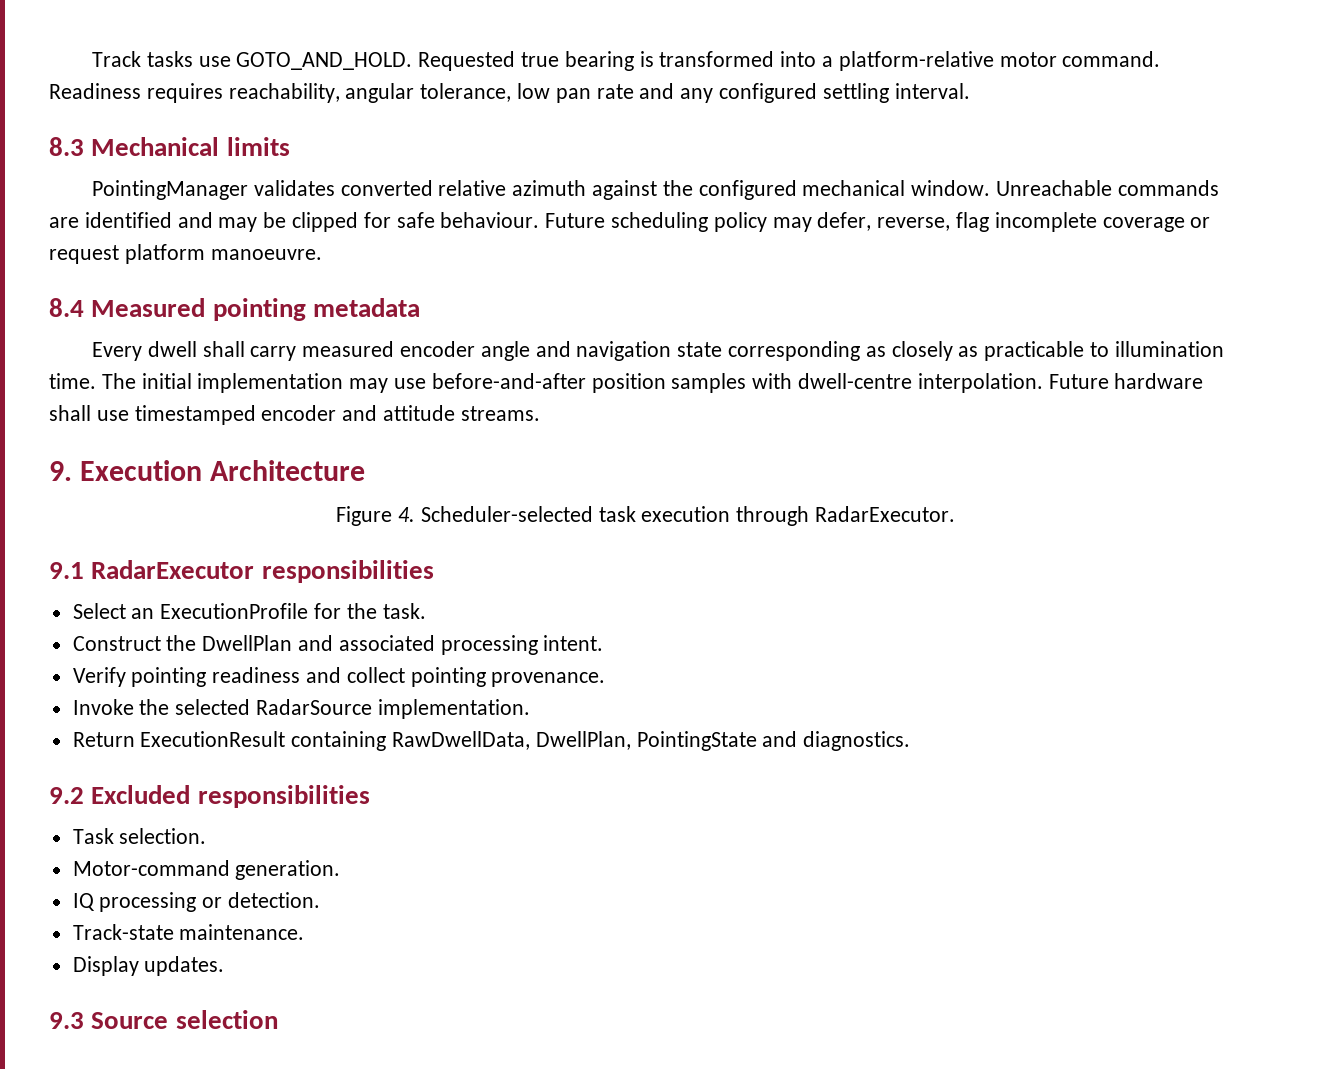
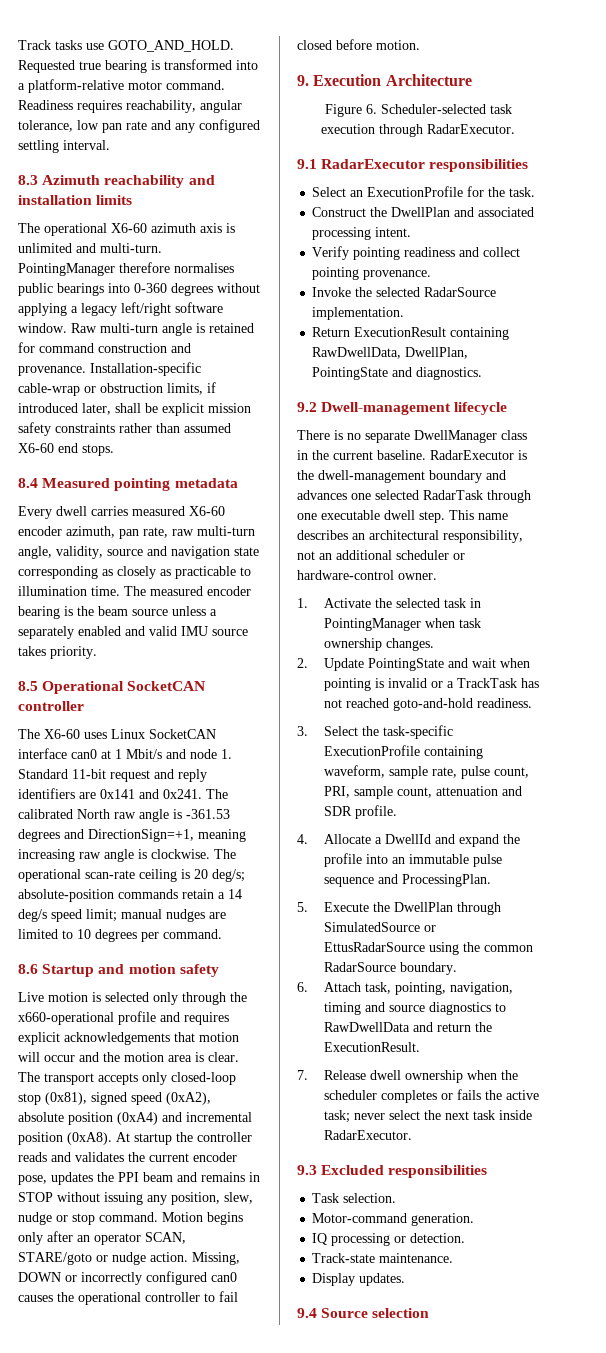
[91,137,290,156] [91,180,1219,200] [49,212,1211,232] [49,244,322,264] Mechanical limits // PointingManager validates converted relative azimuth against the configured mechanical window. Unreachable commands are identified and may be clipped for safe behaviour. Future scheduling policy may defer, reverse, flag incomplete coverage or request platform manoeuvre. -> [42,175,215,188] [18,195,133,205] [18,223,235,236] [18,243,162,253] [18,262,234,276] [18,283,260,296] [18,302,223,316] [18,323,254,336] [18,342,191,353] [18,362,201,376] [18,382,216,396] [18,403,251,416] [18,422,231,436] [18,443,114,456] Azimuth reachability and installation limits // The operational X6-60 azimuth axis is unlimited and multi-turn. PointingManager therefore normalises public bearings into 0-360 degrees without applying a legacy left/right software window. Raw multi-turn angle is retained for command construction and provenance. Installation-specific cable-wrap or obstruction limits, if introduced later, shall be explicit mission safety constraints rather than assumed X6-60 end stops.
[202,341,530,361] shall carry measured encoder angle -> [91,506,225,516] [18,526,255,539] [18,546,143,559] carries measured X6-60 encoder azimuth, pan rate, raw multi-turn angle, validity, source
[141,373,1204,393] [49,405,540,425] initial implementation may use before-and-after position samples with dwell-centre interpolation. Future hardware shall use timestamped encoder and attitude streams. -> [150,586,251,596] [18,606,217,619] [18,626,248,639] [18,646,97,659] [18,681,206,694] [18,701,84,711] [18,729,216,739] [18,748,232,759] [18,769,207,782] [18,788,228,799] [18,809,230,822] [18,829,246,842] [18,849,236,862] [18,869,245,882] [18,889,242,902] [18,909,226,922] [18,929,222,942] [18,964,219,977] [18,992,247,1005] [18,1011,229,1025] [18,1032,239,1045] [18,1052,239,1062] [18,1072,236,1085] [18,1092,211,1105] [18,1112,252,1125] [18,1132,252,1145] [18,1152,237,1162] [18,1172,260,1185] [18,1192,253,1205] [18,1212,243,1225] [18,1231,186,1245] [18,1252,240,1265] [18,1271,237,1285] [18,1291,238,1305] [297,39,420,50] measured encoder bearing is the beam source unless a separately enabled and valid IMU source takes priority. // 8.5 Operational SocketCAN controller // The X6-60 uses Linux SocketCAN interface can0 at 1 Mbit/s and node 1. Standard 11-bit request and reply identifiers are 0x141 and 0x241. The calibrated North raw angle is -361.53 degrees and DirectionSign=+1, meaning increasing raw angle is clockwise. The operational scan-rate ceiling is 20 deg/s; absolute-position commands retain a 14 deg/s speed limit; manual nudges are limited to 10 degrees per command. // 8.6 Startup and motion safety // Live motion is selected only through the x660-operational profile and requires explicit acknowledgements that motion will occur and the motion area is clear. The transport accepts only closed-loop stop (0x81), signed speed (0xA2), absolute position (0xA4) and incremental position (0xA8). At startup the controller reads and validates the current encoder pose, updates the PPI beam and remains in STOP without issuing any position, slew, nudge or stop command. Motion begins only after an operator SCAN, STARE/goto or nudge action. Missing, DOWN or incorrectly configured can0 causes the operational controller to fail closed before motion.
[397,507,415,522] 4. -> [365,104,377,114] 6.
(84, 795) none -> [321,402,508,415] [297,430,527,443] [297,450,527,460] [297,470,506,483] [297,490,531,503] [297,510,508,523] [297,530,523,543] [297,550,465,560] [297,570,437,580] [297,598,481,608] [323,618,481,631] [323,638,434,651] [297,658,530,671] [323,678,539,691] [323,698,532,711] [297,725,453,739] [323,745,483,759] [323,765,529,779] [323,786,522,799] [323,805,397,819] [297,834,520,847] [323,853,502,867] [323,874,491,887] [297,902,501,915] [323,922,436,932] [323,942,533,955] [323,962,457,975] [297,982,513,995] [323,1002,506,1015] [323,1022,492,1032] [323,1042,420,1052] [297,1070,518,1083] [323,1089,539,1103] [323,1110,532,1123] [323,1130,412,1140] [297,1165,317,1175] Dwell-management lifecycle // There is no separate DwellManager class in the current baseline. RadarExecutor is the dwell-management boundary and advances one selected RadarTask through one executable dwell step. This name describes an architectural responsibility, not an additional scheduler or hardware-control owner. // 1. Activate the selected task in PointingManager when task ownership changes. // 2. Update PointingState and wait when pointing is invalid or a TrackTask has not reached goto-and-hold readiness. // 3. Select the task-specific ExecutionProfile containing waveform, sample rate, pulse count, PRI, sample count, attenuation and SDR profile. // 4. Allocate a DwellId and expand the profile into an immutable pulse sequence and ProcessingPlan. // 5. Execute the DwellPlan through SimulatedSource or EttusRadarSource using the common RadarSource boundary. // 6. Attach task, pointing, navigation, timing and source diagnostics to RawDwellData and return the ExecutionResult. // 7. Release dwell ownership when the scheduler completes or fails the active task; never select the next task inside RadarExecutor. // 9.3
[49,1012,84,1029] 9.3 -> [297,1308,317,1318] 9.4

